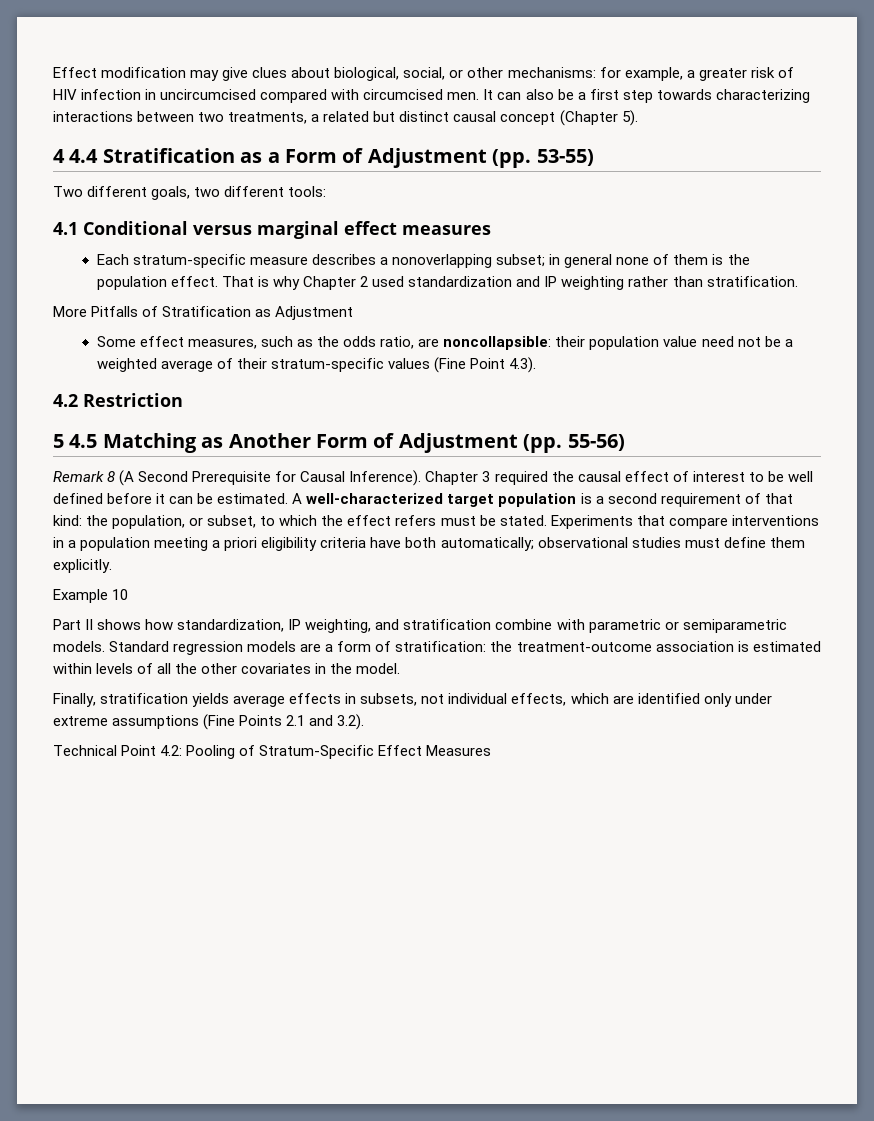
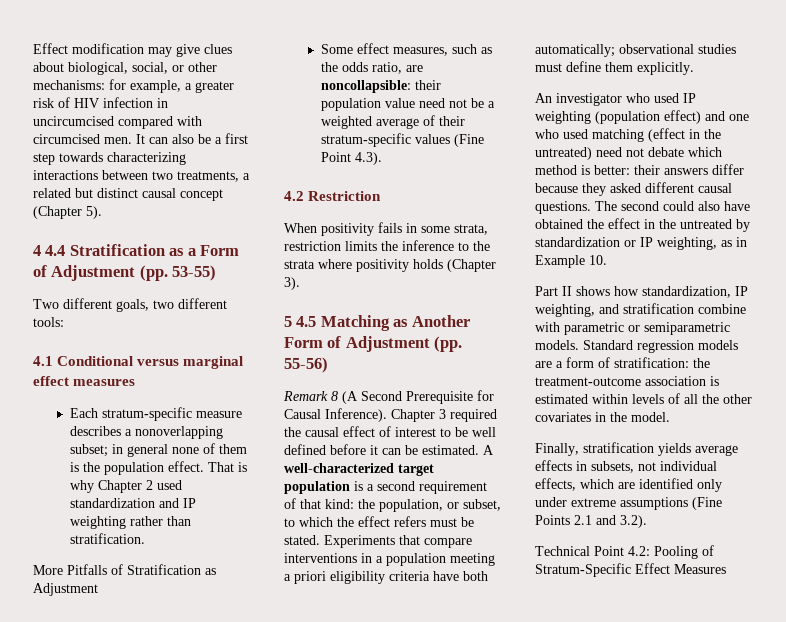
(183, 400) none -> [284,222,488,236] [284,240,490,251] [284,259,496,272] [284,277,300,290] // When positivity fails in some strata, restriction limits the inference to the strata where positivity holds (Chapter 3).
[53,589,129,603] Example 10 -> [535,93,696,106] [535,110,749,124] [535,128,721,142] [535,147,722,160] [535,164,744,175] [535,182,732,196] [535,201,750,214] [535,218,750,232] [535,237,747,250] [535,255,607,268] An investigator who used IP weighting (population effect) and one who used matching (effect in the untreated) need not debate which method is better: their answers differ because they asked different causal questions. The second could also have obtained the effect in the untreated by standardization or IP weighting, as in Example 10.

